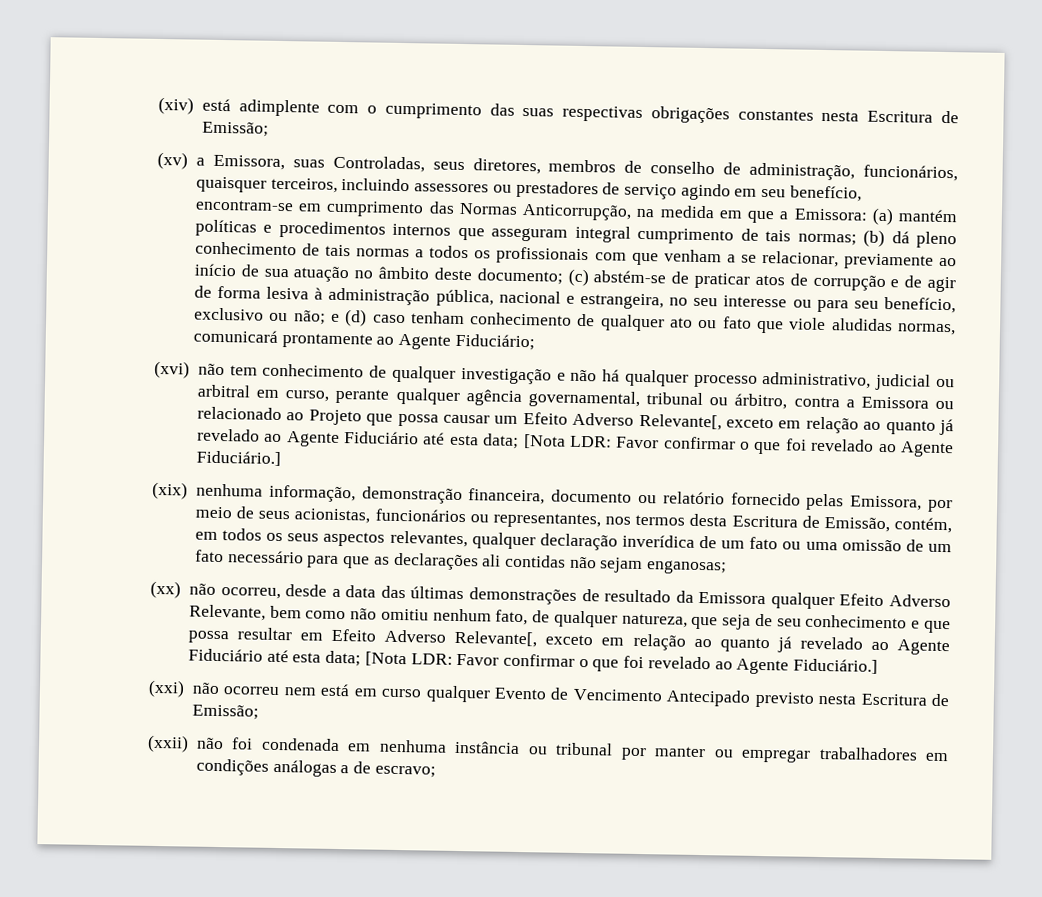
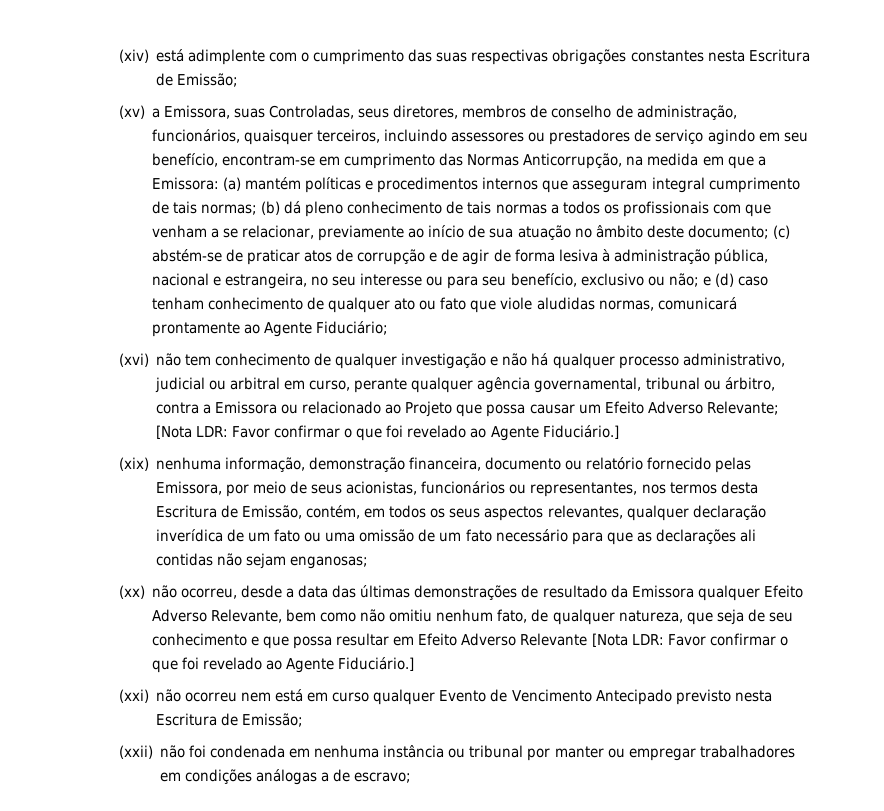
[638,413,955,436] [196,428,520,449] Relevante[, exceto em relação ao quanto já revelado ao Agente Fiduciário até esta data; -> [706,401,779,415] Relevante;
[454,630,951,656] [187,648,362,667] Relevante[, exceto em relação ao quanto já revelado ao Agente Fiduciário até esta data; -> [520,633,588,646] Relevante

